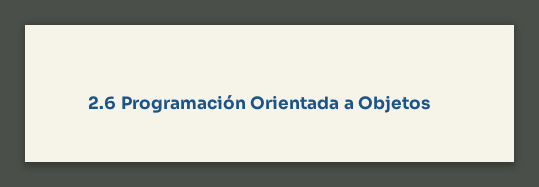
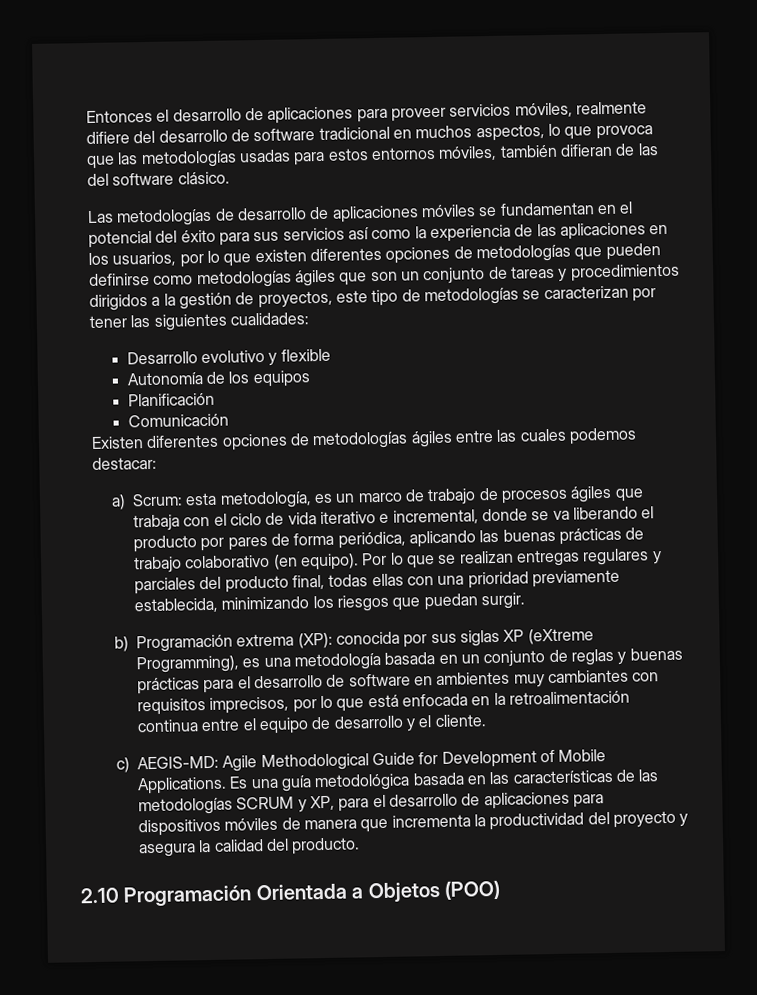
[88,96,116,110] 2.6 -> [86,101,647,124] [86,123,653,145] [86,143,659,170] [87,171,230,187] [87,201,634,227] [88,222,669,249] [88,243,661,268] [89,263,680,289] [89,285,656,312] [89,312,309,331] [126,348,331,366] [126,370,311,388] [127,392,215,407] [127,413,229,428] [91,427,637,451] [92,456,158,470] [111,485,644,510] [133,506,655,532] [133,527,645,553] [134,548,662,574] [134,569,620,595] [134,592,525,614] [114,628,594,653] [136,647,683,674] [137,669,660,695] [137,690,630,716] [137,714,487,735] [116,749,607,773] [137,769,659,795] [138,791,604,816] [138,810,689,837] [139,837,361,858] [80,887,120,904] Entonces el desarrollo de aplicaciones para proveer servicios móviles, realmente difiere del desarrollo de software tradicional en muchos aspectos, lo que provoca que las metodologías usadas para estos entornos móviles, también difieran de las del software clásico. // Las metodologías de desarrollo de aplicaciones móviles se fundamentan en el potencial del éxito para sus servicios así como la experiencia de las aplicaciones en los usuarios, por lo que existen diferentes opciones de metodologías que pueden definirse como metodologías ágiles que son un conjunto de tareas y procedimientos dirigidos a la gestión de proyectos, este tipo de metodologías se caracterizan por tener las siguientes cualidades: // Desarrollo evolutivo y flexible // Autonomía de los equipos // Planificación // Comunicación // Existen diferentes opciones de metodologías ágiles entre las cuales podemos destacar: // a) Scrum: esta metodología, es un marco de trabajo de procesos ágiles que trabaja con el ciclo de vida iterativo e incremental, donde se va liberando el producto por pares de forma periódica, aplicando las buenas prácticas de trabajo colaborativo (en equipo). Por lo que se realizan entregas regulares y parciales del producto final, todas ellas con una prioridad previamente establecida, minimizando los riesgos que puedan surgir. // b) Programación extrema (XP): conocida por sus siglas XP (eXtreme Programming), es una metodología basada en un conjunto de reglas y buenas prácticas para el desarrollo de software en ambientes muy cambiantes con requisitos imprecisos, por lo que está enfocada en la retroalimentación continua entre el equipo de desarrollo y el cliente. // c) AEGIS-MD: Agile Methodological Guide for Development of Mobile Applications. Es una guía metodológica basada en las características de las metodologías SCRUM y XP, para el desarrollo de aplicaciones para dispositivos móviles de manera que incrementa la productividad del proyecto y asegura la calidad del producto. // 2.10
(431, 104) none -> [443,879,501,900] (POO)

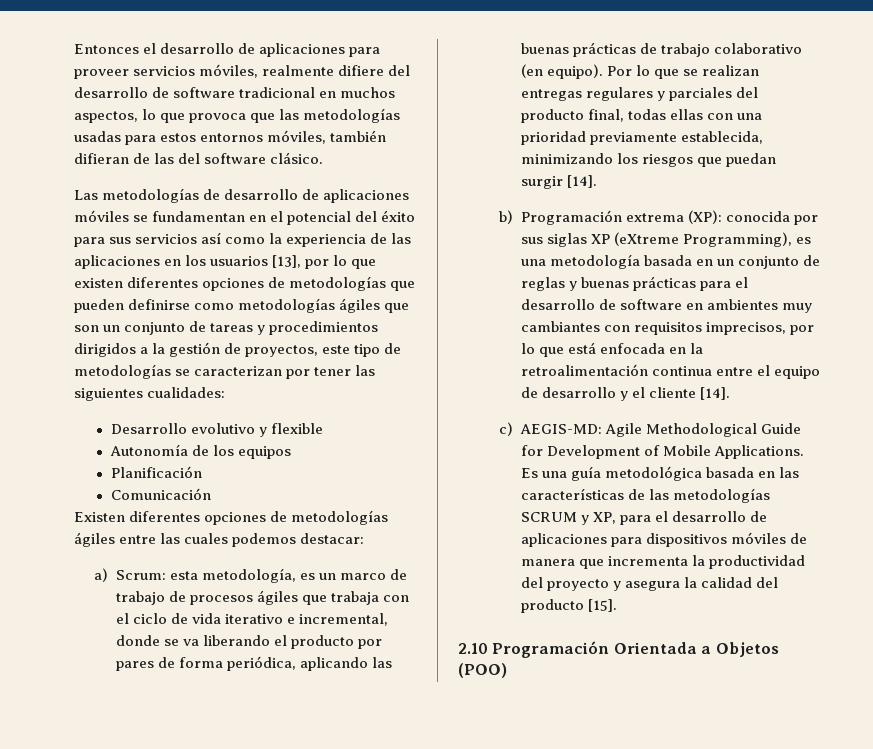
[112,251,177,267] usuarios, -> [209,255,301,268] usuarios [13],
[480,592,525,610] surgir. -> [520,175,597,189] surgir [14].
[434,714,487,728] cliente. -> [648,387,730,400] cliente [14].
[291,837,361,855] producto. -> [520,599,617,613] producto [15].

